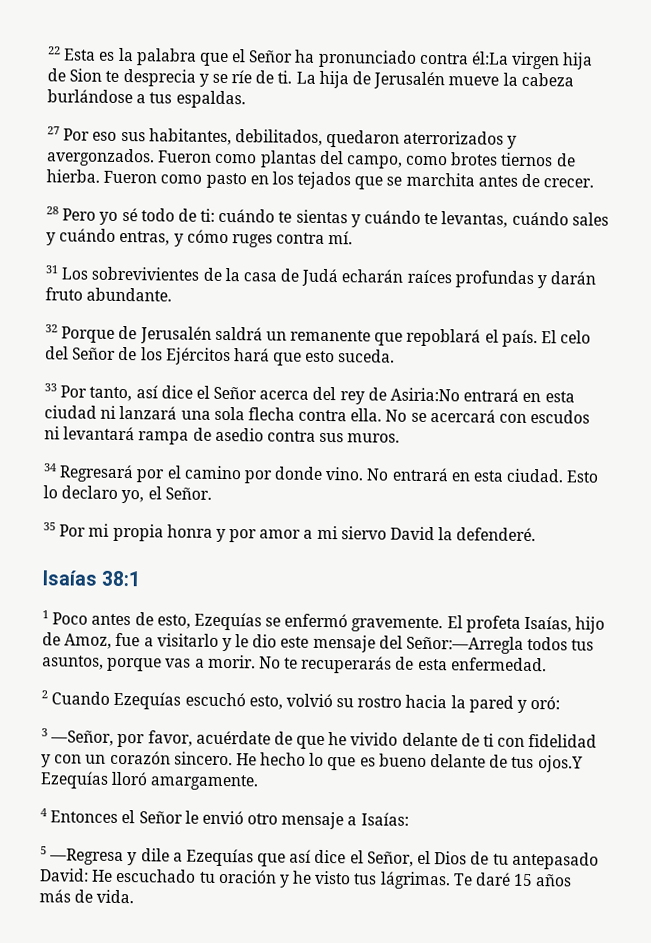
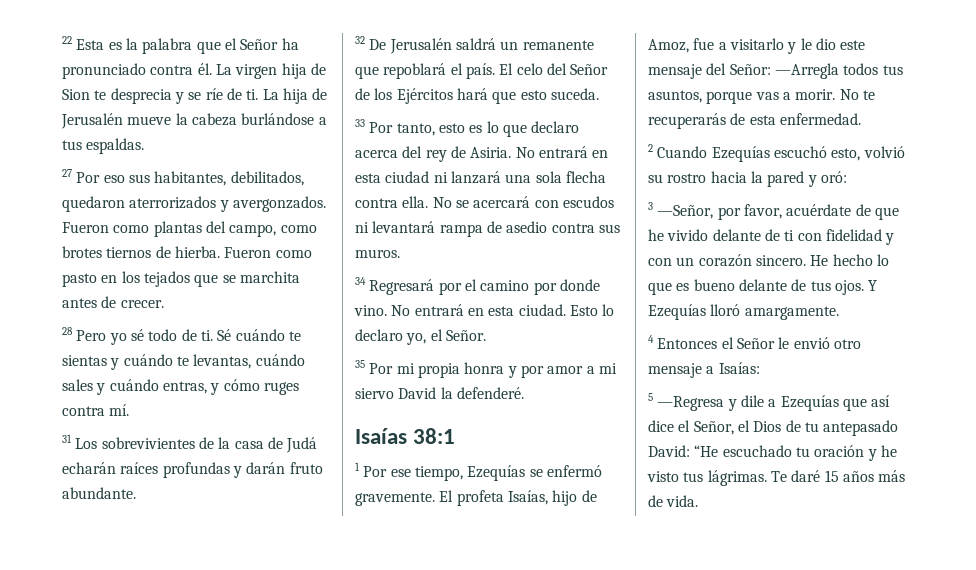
[471,51,510,65] él:La -> [197,63,232,75] él. La
[200,208,216,222] ti: -> [200,329,232,341] ti. Sé
[61,325,138,343] Porque de -> [369,39,387,50] De
[135,385,258,400] así dice el Señor -> [438,121,580,137] esto es lo que declaro
[390,387,461,402] Asiria:No -> [470,147,535,158] Asiria. No
[52,612,191,629] Poco antes de esto, -> [363,466,463,481] Por ese tiempo,
[406,635,525,654] Señor:—Arregla -> [729,63,839,79] Señor: —Arregla
[537,755,583,773] ojos.Y -> [834,280,878,295] ojos. Y
[91,869,114,882] He -> [694,445,719,457] “He

